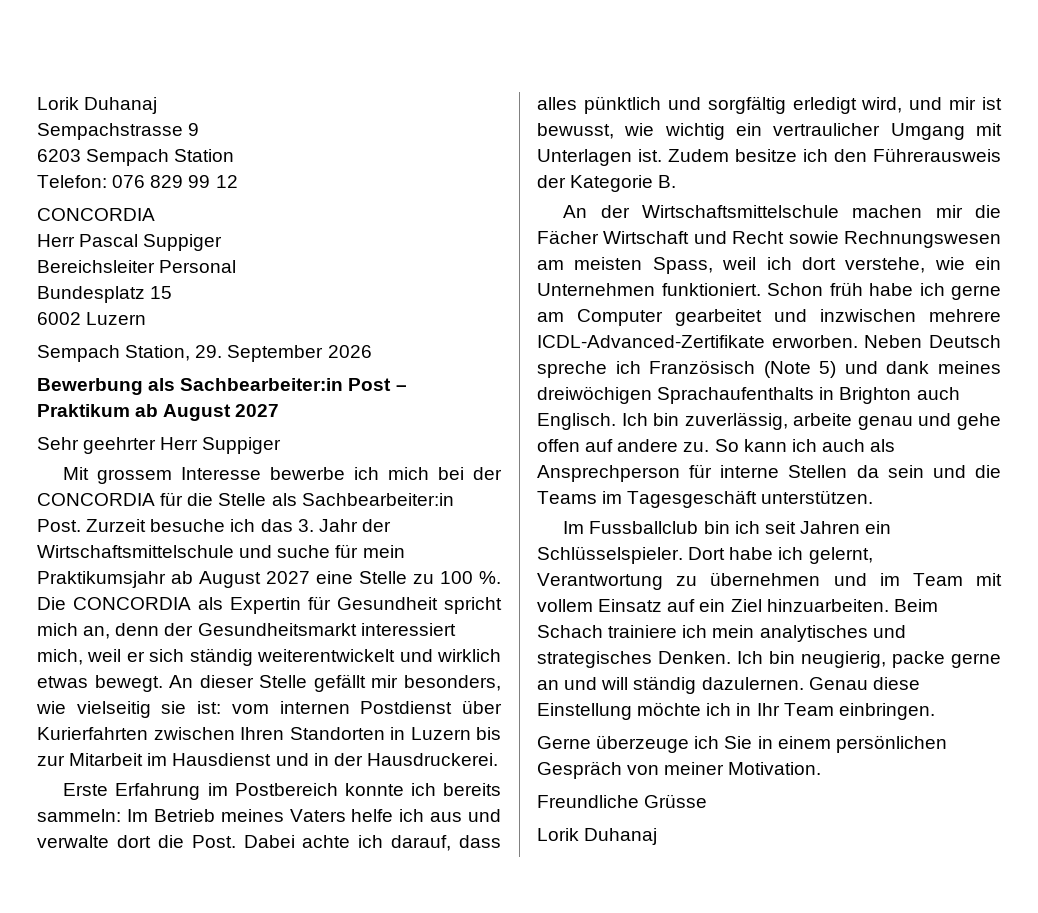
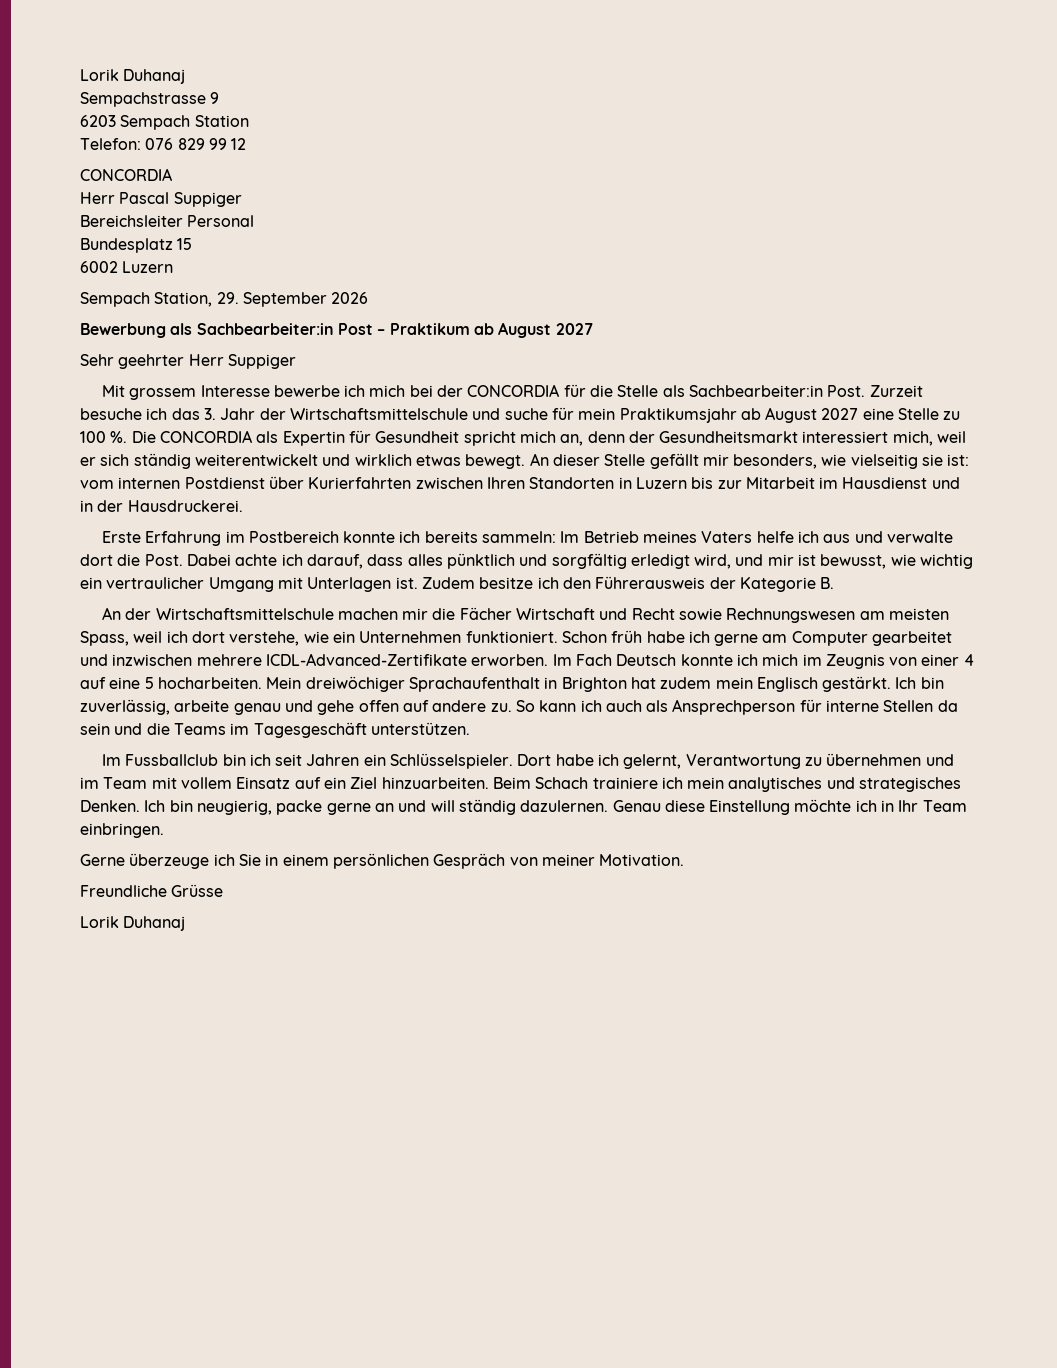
[864,335,1001,348] [537,360,1001,378] [537,386,960,404] [537,413,616,430] Neben Deutsch spreche ich Französisch (Note 5) und dank meines dreiwöchigen Sprachaufenthalts in Brighton auch Englisch. -> [552,654,974,669] [80,676,892,692] Im Fach Deutsch konnte ich mich im Zeugnis von einer 4 auf eine 5 hocharbeiten. Mein dreiwöchiger Sprachaufenthalt in Brighton hat zudem mein Englisch gestärkt.

